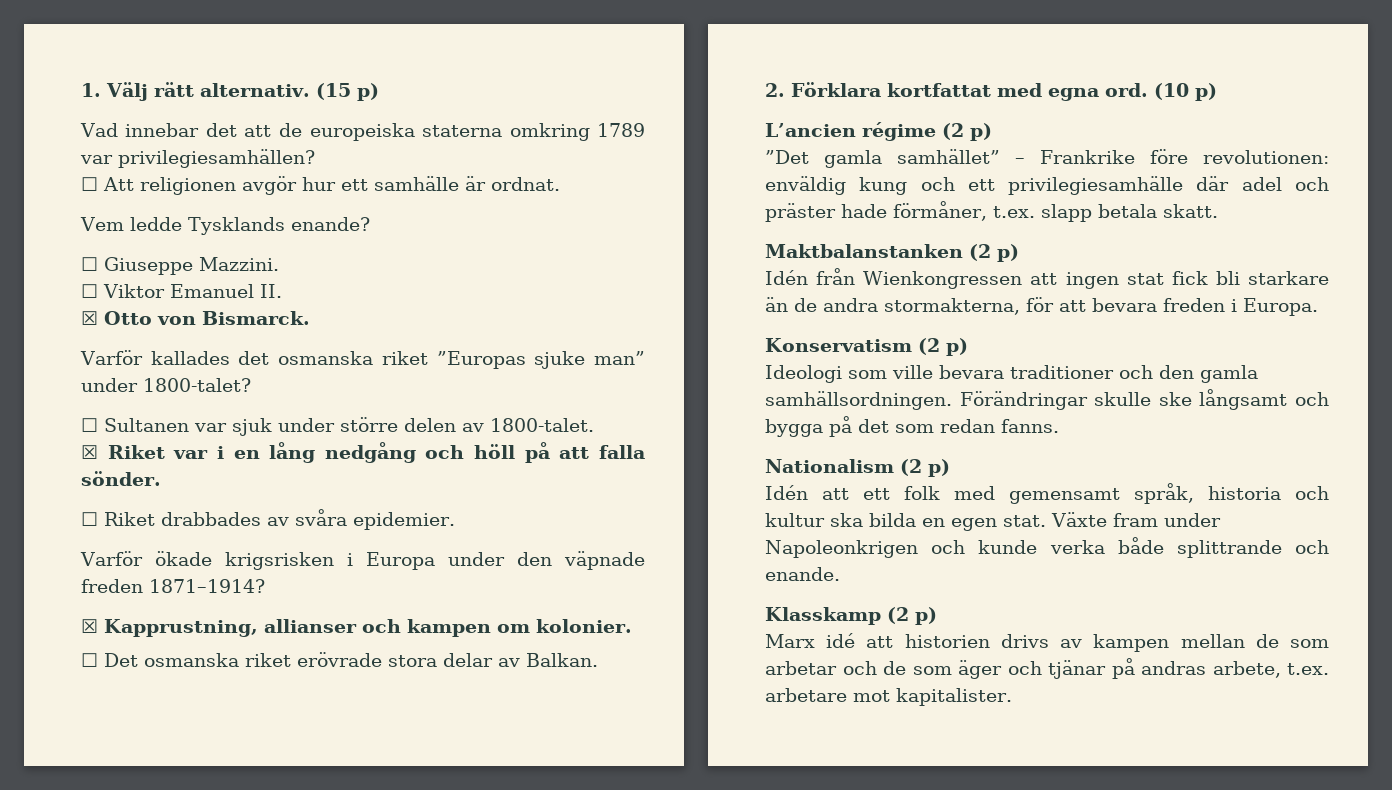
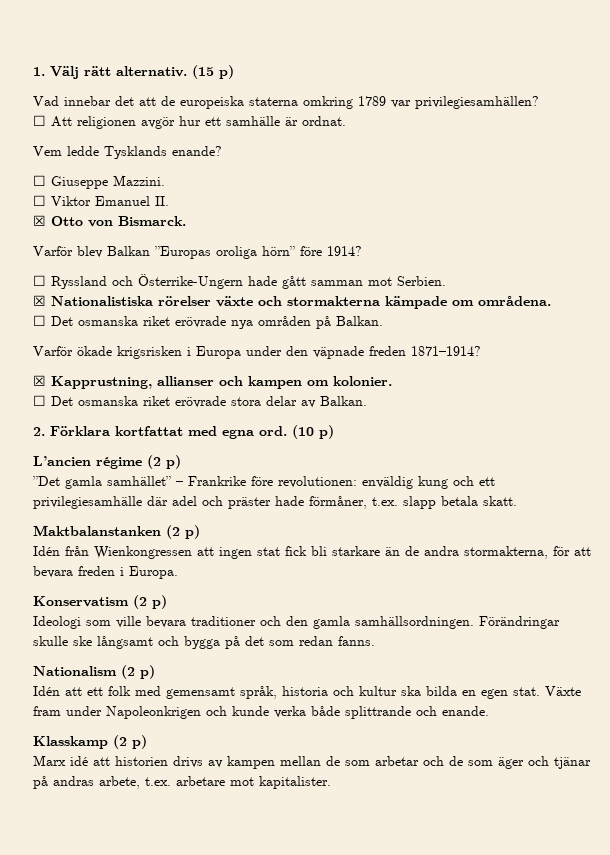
[150,351,645,369] [81,378,251,392] [81,417,594,436] [81,442,645,463] [81,471,161,486] [81,509,455,530] kallades det osmanska riket ”Europas sjuke man” under 1800-talet? // ☐ Sultanen var sjuk under större delen av 1800-talet. // ☒ Riket var i en lång nedgång och höll på att falla sönder. // ☐ Riket drabbades av svåra epidemier. -> [77,246,362,259] [33,274,446,289] [33,295,551,309] [33,315,383,329] blev Balkan ”Europas oroliga hörn” före 1914? // ☐ Ryssland och Österrike-Ungern hade gått samman mot Serbien. // ☒ Nationalistiska rörelser växte och stormakterna kämpade om områdena. // ☐ Det osmanska riket erövrade nya områden på Balkan.

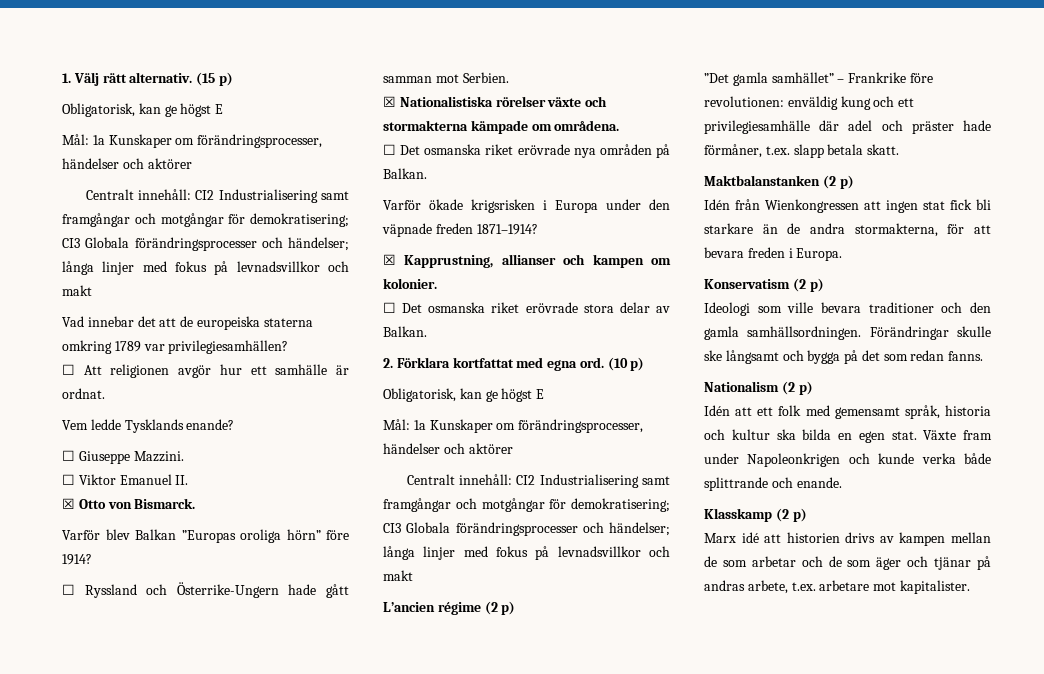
(234, 72) none -> [62,103,224,117] [62,134,323,148] [62,158,192,169] [85,189,349,203] [62,213,349,227] [62,237,349,251] [62,261,349,275] [62,285,92,296] // Obligatorisk, kan ge högst E // Mål: 1a Kunskaper om förändringsprocesser, händelser och aktörer // Centralt innehåll: CI2 Industrialisering samt framgångar och motgångar för demokratisering; CI3 Globala förändringsprocesser och händelser; långa linjer med fokus på levnadsvillkor och makt
(334, 432) none -> [383,388,545,402] [383,419,644,433] [383,443,513,454] [406,474,670,488] [383,498,670,512] [383,522,670,536] [383,546,670,560] [383,570,413,581] // Obligatorisk, kan ge högst E // Mål: 1a Kunskaper om förändringsprocesser, händelser och aktörer // Centralt innehåll: CI2 Industrialisering samt framgångar och motgångar för demokratisering; CI3 Globala förändringsprocesser och händelser; långa linjer med fokus på levnadsvillkor och makt

